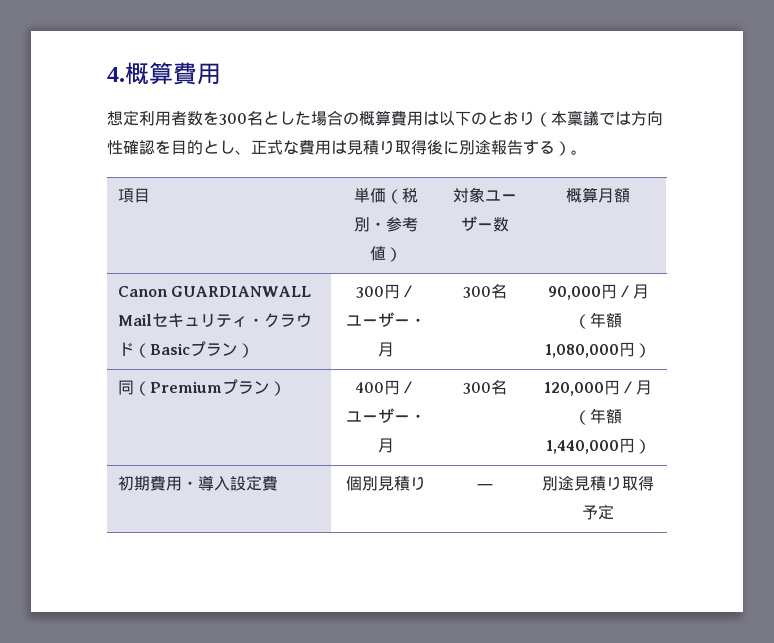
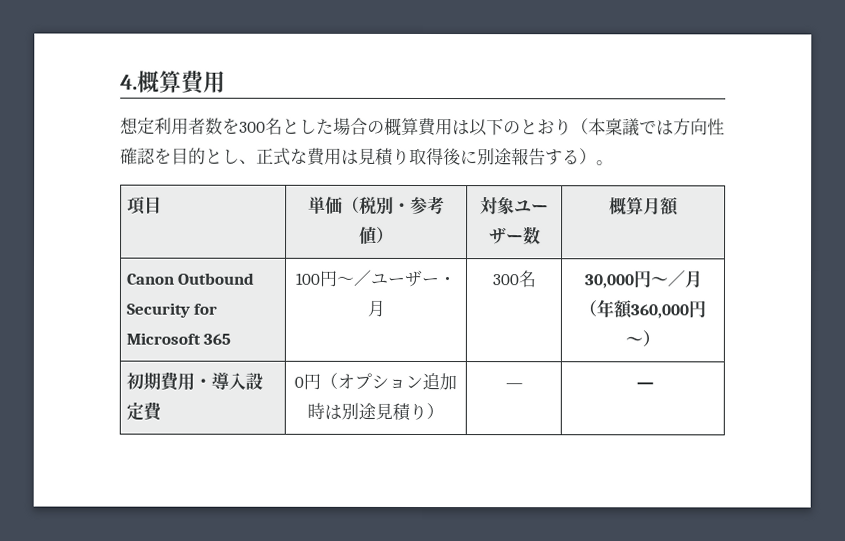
[171,286,312,297] [118,313,313,328] [118,341,255,358] [355,284,416,299] [345,312,426,327] [377,342,394,357] [462,284,507,299] [547,284,649,300] [574,312,622,329] [545,342,652,358] [118,379,287,396] [355,380,416,395] [345,408,426,423] [377,438,394,453] [462,380,507,395] [544,380,653,396] [574,408,622,425] [545,438,635,454] GUARDIANWALL Mailセキュリティ・クラウド（Basicプラン） | 300円／ユーザー・月 | 300名 | 90,000円／月（年額1,080,000円） // 同（Premiumプラン） | 400円／ユーザー・月 | 300名 | 120,000円／月（年額1,440,000円 -> [177,272,255,285] [125,302,218,318] [125,332,232,345] [295,269,456,287] [366,299,385,317] [491,270,537,288] [583,270,703,289] [579,299,706,319] [625,336,643,346] Outbound Security for Microsoft 365 | 100円～／ユーザー・月 | 300名 | 30,000円～／月（年額360,000円～
[345,476,426,491] [476,484,493,489] [542,475,655,491] [582,504,614,520] 個別見積り | ― | 別途見積り取得予定 -> [294,372,457,391] [307,402,444,421] [504,383,523,389] [635,382,654,389] 0円（オプション追加時は別途見積り） | ― | ―

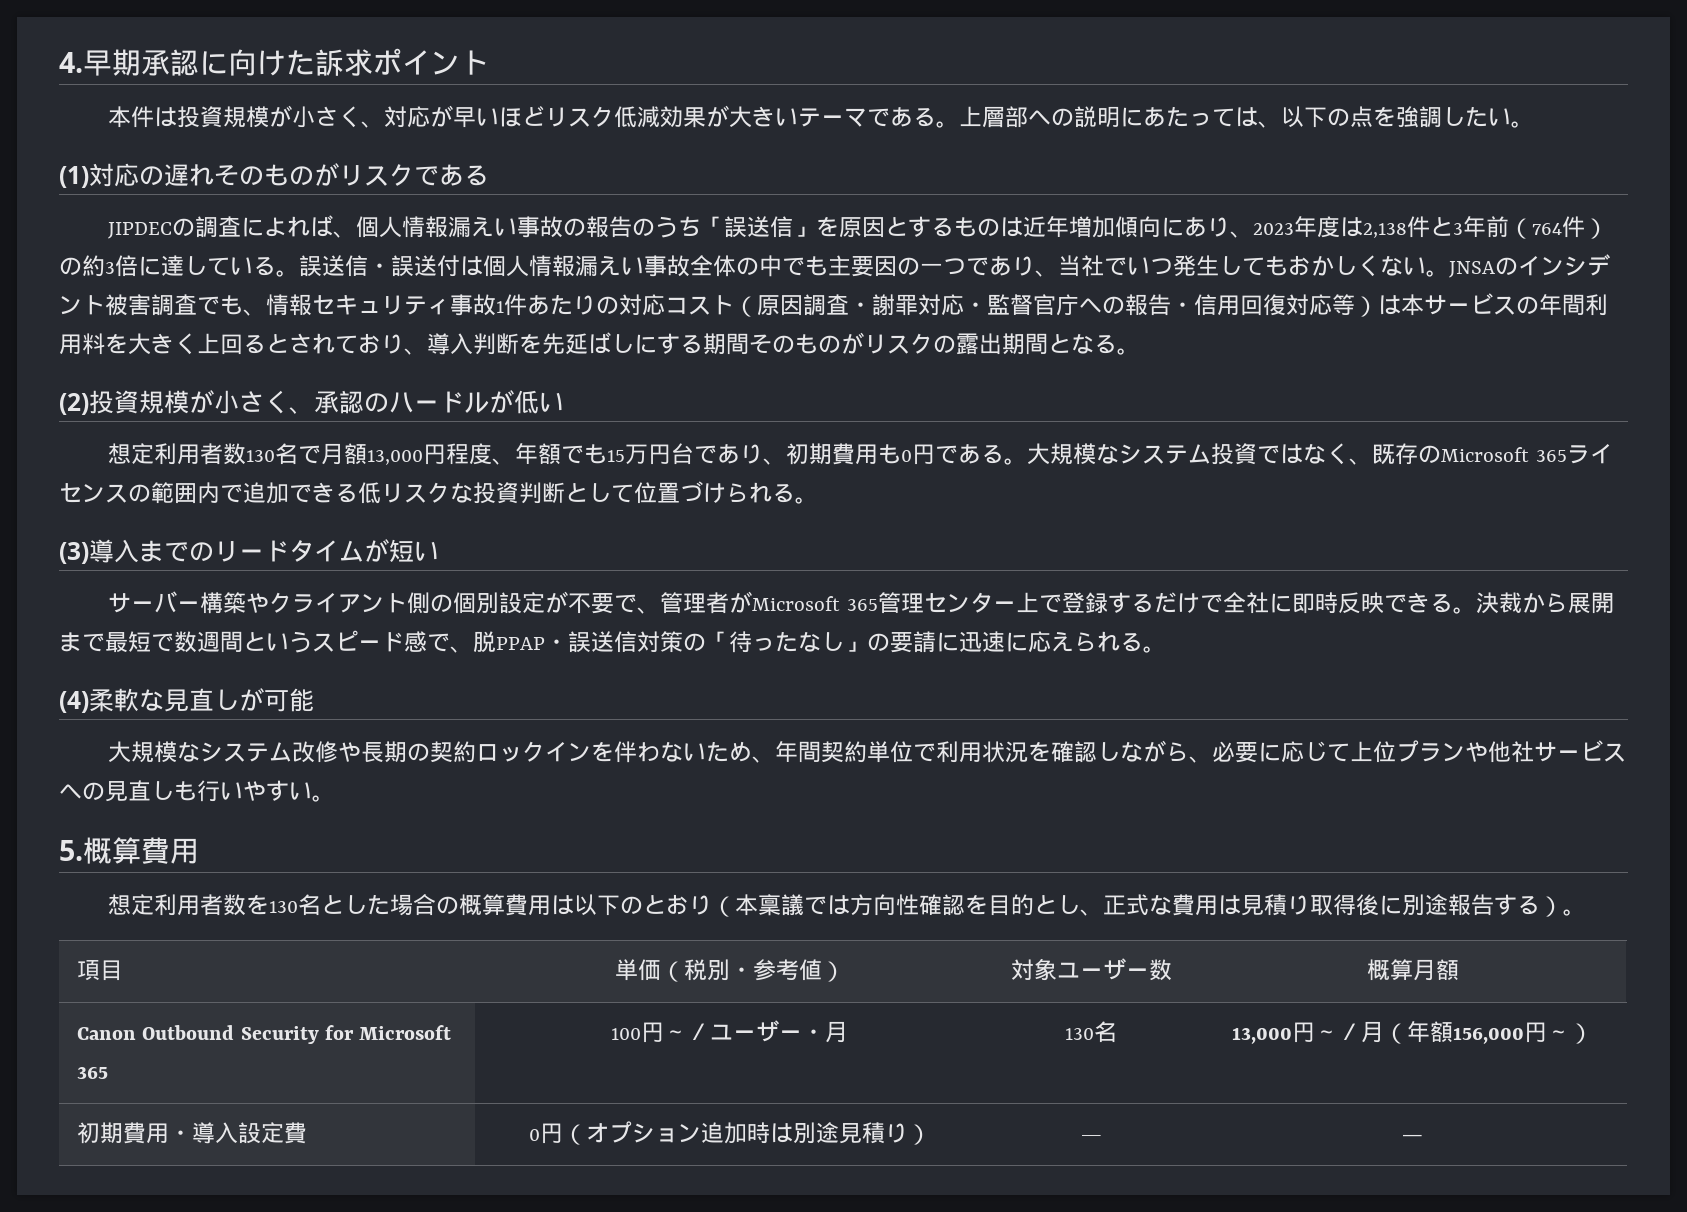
(138, 82) none -> [83,48,489,76] [108,105,1535,128] [59,163,489,188] [108,215,1609,239] [59,254,1610,278] [59,293,1608,317] [59,332,1140,355] [59,390,564,415] [108,443,1613,465] [59,481,818,504] [59,539,439,564] [108,591,1614,614] [59,630,1166,653] [59,688,314,713] [108,740,1627,763] [59,780,335,802] [59,840,83,861] 早期承認に向けた訴求ポイント // 本件は投資規模が小さく、対応が早いほどリスク低減効果が大きいテーマである。上層部への説明にあたっては、以下の点を強調したい。 // (1)対応の遅れそのものがリスクである // JIPDECの調査によれば、個人情報漏えい事故の報告のうち「誤送信」を原因とするものは近年増加傾向にあり、2023年度は2,138件と3年前（764件）の約3倍に達している。誤送信・誤送付は個人情報漏えい事故全体の中でも主要因の一つであり、当社でいつ発生してもおかしくない。JNSAのインシデント被害調査でも、情報セキュリティ事故1件あたりの対応コスト（原因調査・謝罪対応・監督官庁への報告・信用回復対応等）は本サービスの年間利用料を大きく上回るとされており、導入判断を先延ばしにする期間そのものがリスクの露出期間となる。 // (2)投資規模が小さく、承認のハードルが低い // 想定利用者数130名で月額13,000円程度、年額でも15万円台であり、初期費用も0円である。大規模なシステム投資ではなく、既存のMicrosoft 365ライセンスの範囲内で追加できる低リスクな投資判断として位置づけられる。 // (3)導入までのリードタイムが短い // サーバー構築やクライアント側の個別設定が不要で、管理者がMicrosoft 365管理センター上で登録するだけで全社に即時反映できる。決裁から展開まで最短で数週間というスピード感で、脱PPAP・誤送信対策の「待ったなし」の要請に迅速に応えられる。 // (4)柔軟な見直しが可能 // 大規模なシステム改修や長期の契約ロックインを伴わないため、年間契約単位で利用状況を確認しながら、必要に応じて上位プランや他社サービスへの見直しも行いやすい。 // 5.
[239,121,266,133] 300 -> [269,901,299,913] 130
[491,274,519,286] 300 -> [1065,1028,1094,1040] 130
[583,274,634,289] 30,000 -> [1232,1027,1292,1044] 13,000
[630,304,689,319] 360,000 -> [1453,1027,1524,1044] 156,000

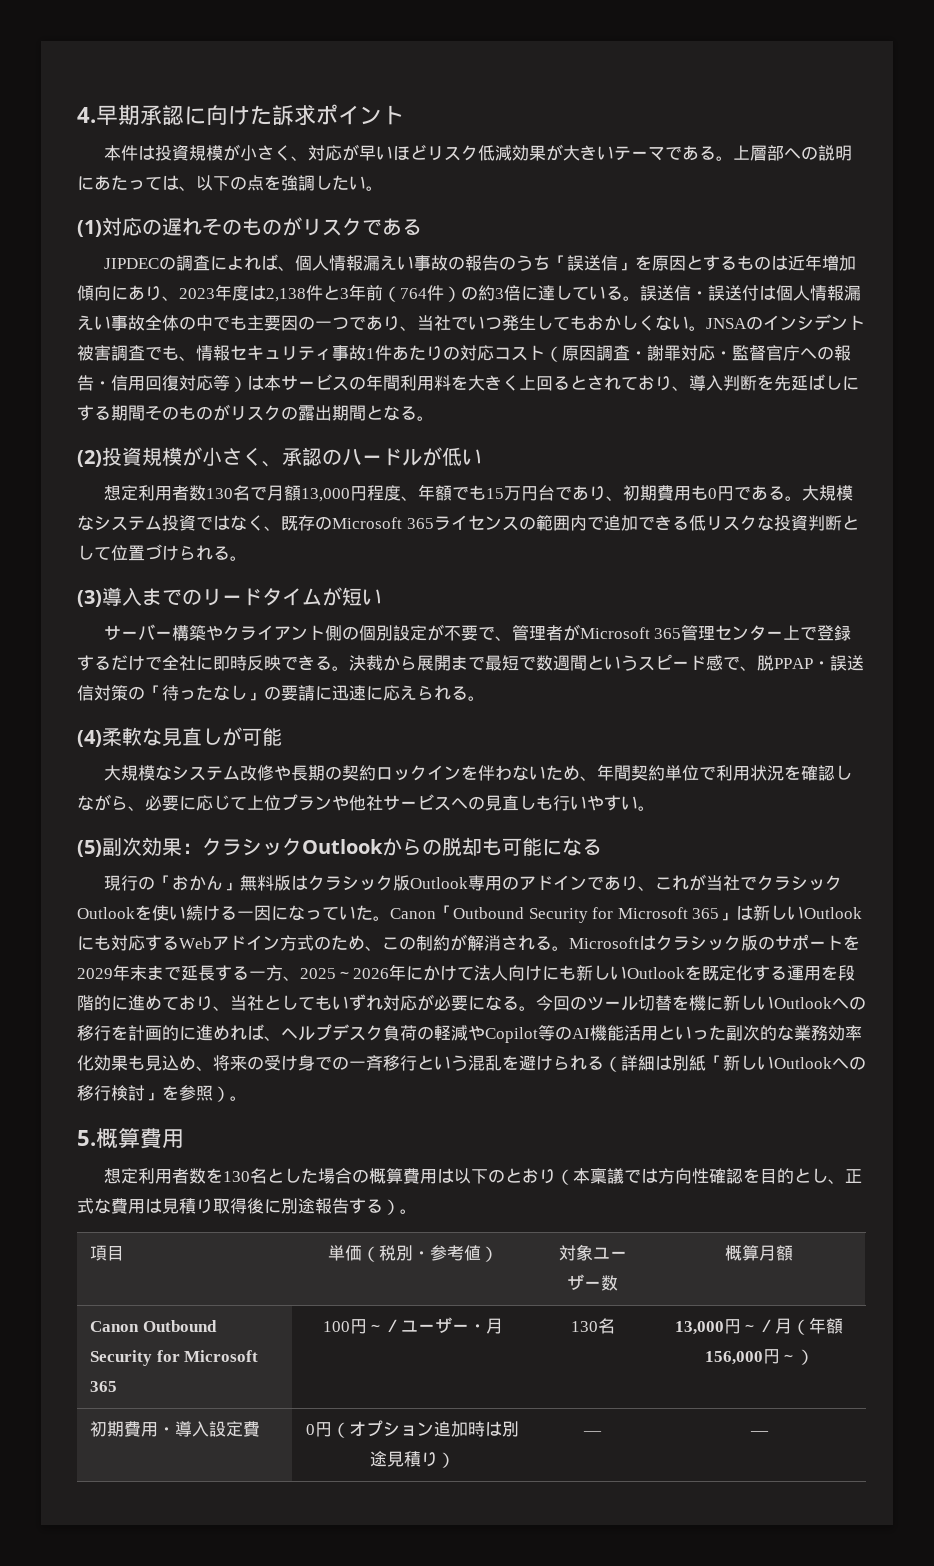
(335, 798) none -> [77,837,602,857] [103,874,842,891] [77,905,863,923] [77,934,860,951] [77,964,855,981] [77,994,866,1011] [77,1024,862,1043] [77,1055,866,1072] [77,1085,247,1102] // (5)副次効果：クラシックOutlookからの脱却も可能になる // 現行の「おかん」無料版はクラシック版Outlook専用のアドインであり、これが当社でクラシックOutlookを使い続ける一因になっていた。Canon「Outbound Security for Microsoft 365」は新しいOutlookにも対応するWebアドイン方式のため、この制約が解消される。Microsoftはクラシック版のサポートを2029年末まで延長する一方、2025～2026年にかけて法人向けにも新しいOutlookを既定化する運用を段階的に進めており、当社としてもいずれ対応が必要になる。今回のツール切替を機に新しいOutlookへの移行を計画的に進めれば、ヘルプデスク負荷の軽減やCopilot等のAI機能活用といった副次的な業務効率化効果も見込め、将来の受け身での一斉移行という混乱を避けられる（詳細は別紙「新しいOutlookへの移行検討」を参照）。

